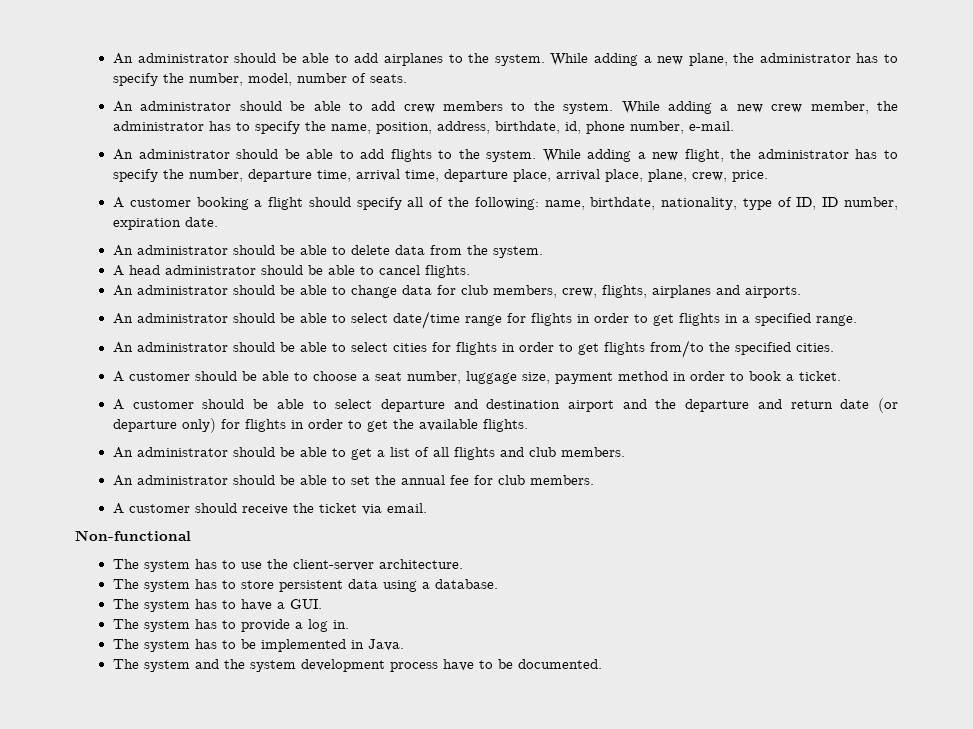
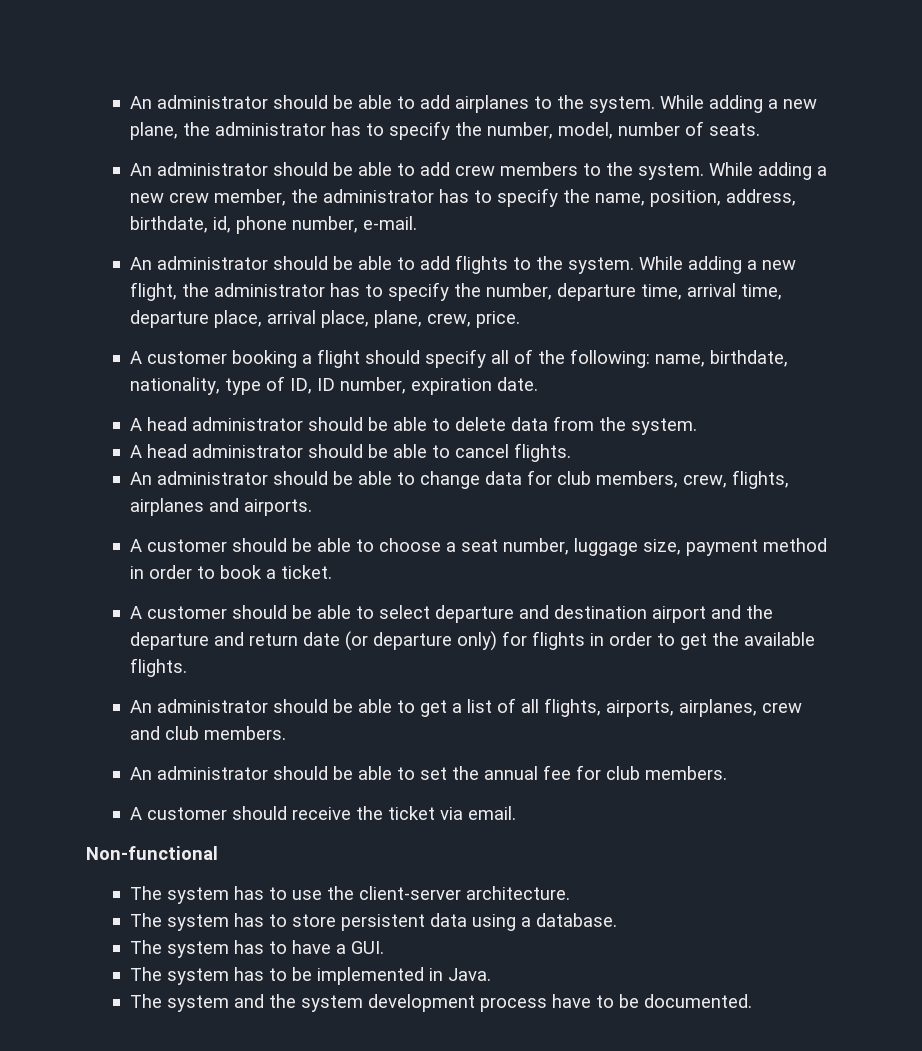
[112,245,133,256] An -> [129,417,187,431] A head
[112,311,857,329] [112,340,834,358] // An administrator should be able to select date/time range for flights in order to get flights in a specified range. // An administrator should be able to select cities for flights in order to get flights from/to the specified cities. -> (312, 507) none
[453,447,495,460] flights -> [543,698,802,717] flights, airports, airplanes, crew
[112,619,349,632] // The system has to provide a log in. -> (384, 947) none

